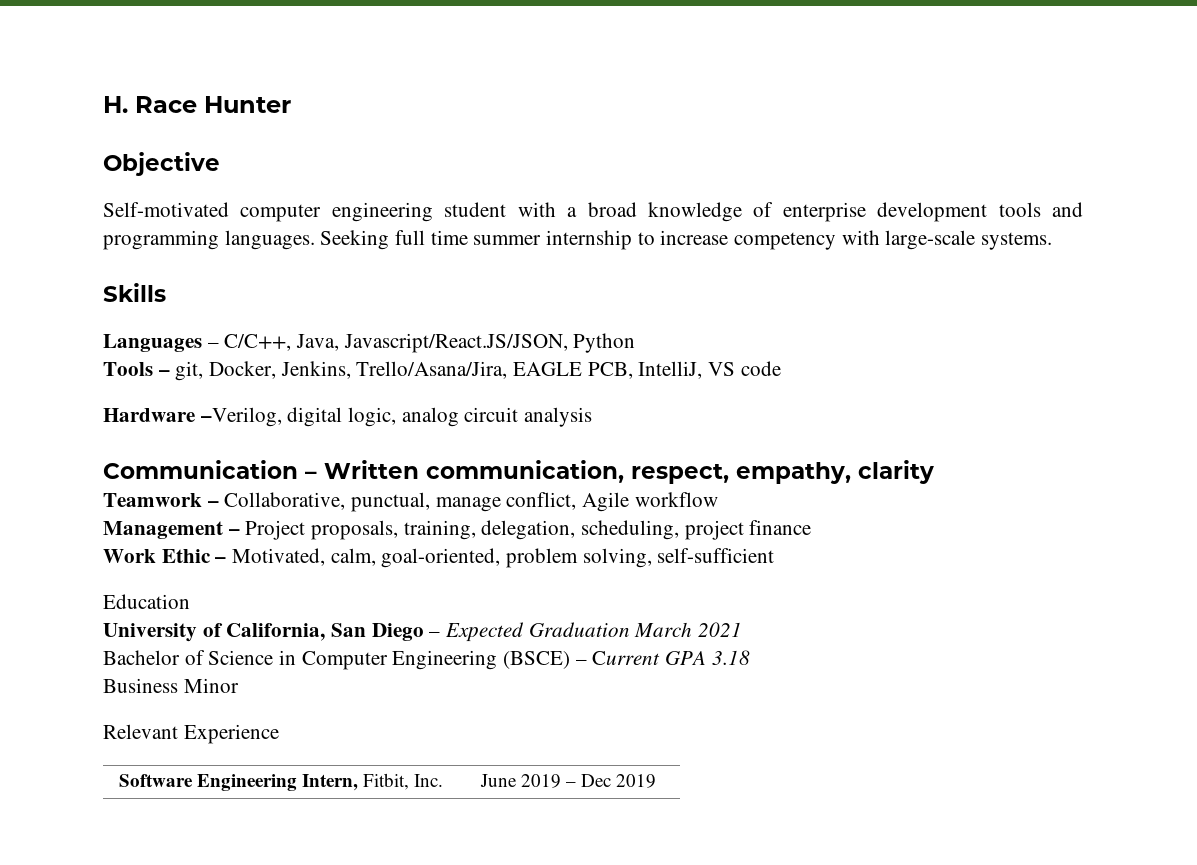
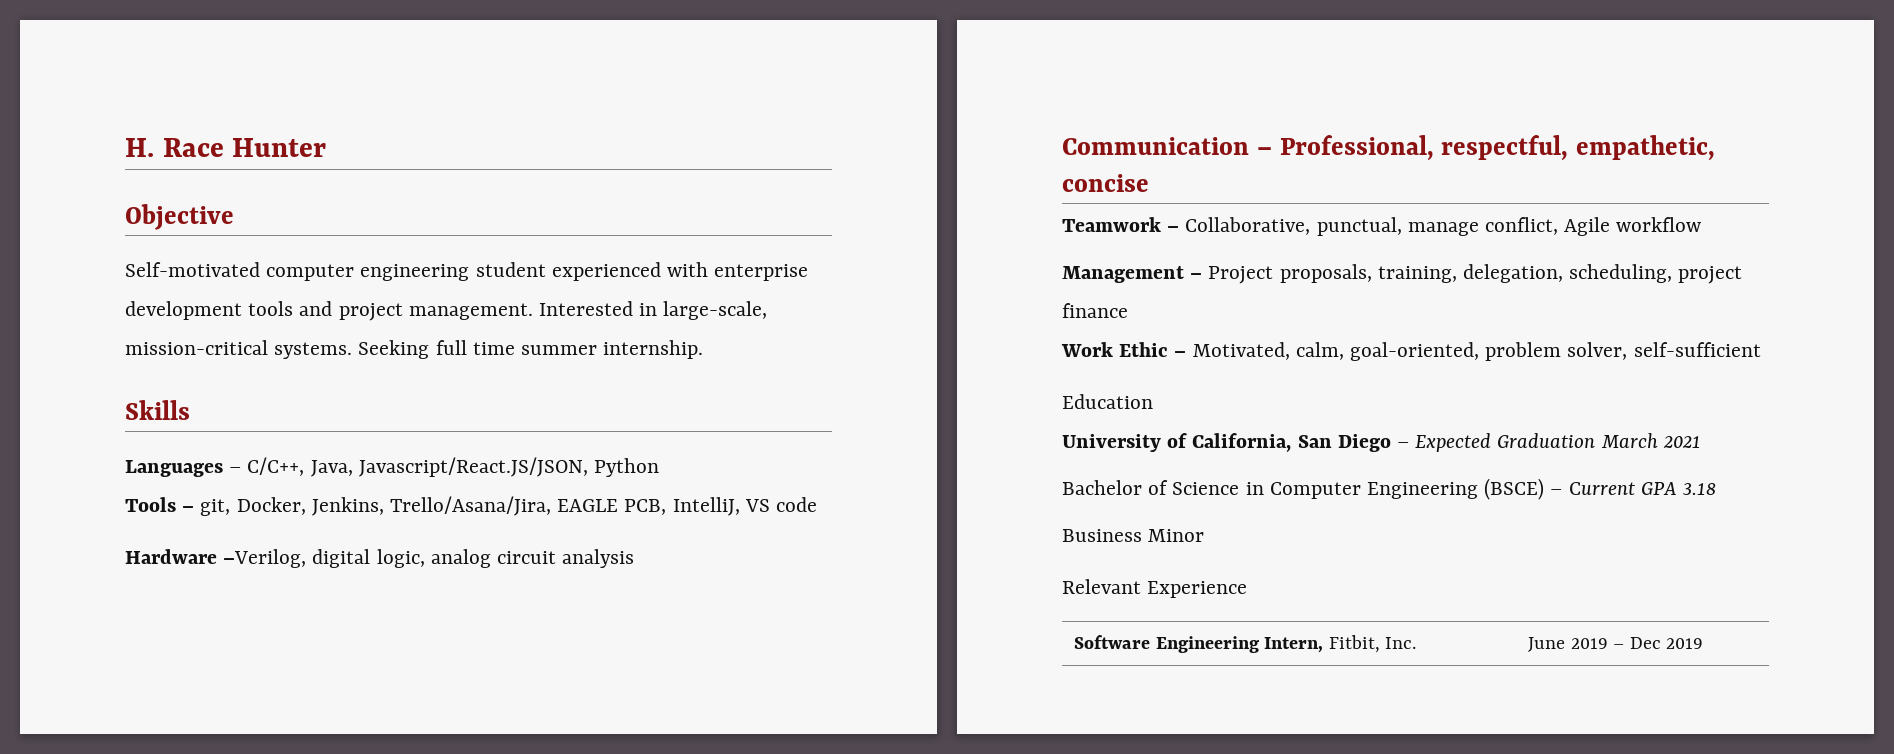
[517,202,1083,222] [103,230,1053,250] with a broad knowledge of enterprise development tools and programming languages. Seeking full time summer internship to increase competency with large-scale systems. -> [551,262,809,281] [125,301,768,321] [125,340,704,359] experienced with enterprise development tools and project management. Interested in large-scale, mission-critical systems. Seeking full time summer internship.
[324,460,934,484] Written communication, respect, empathy, clarity -> [1279,135,1716,161] [1062,174,1149,192] Professional, respectful, empathetic, concise
[582,548,652,568] solving, -> [1567,342,1628,360] solver,

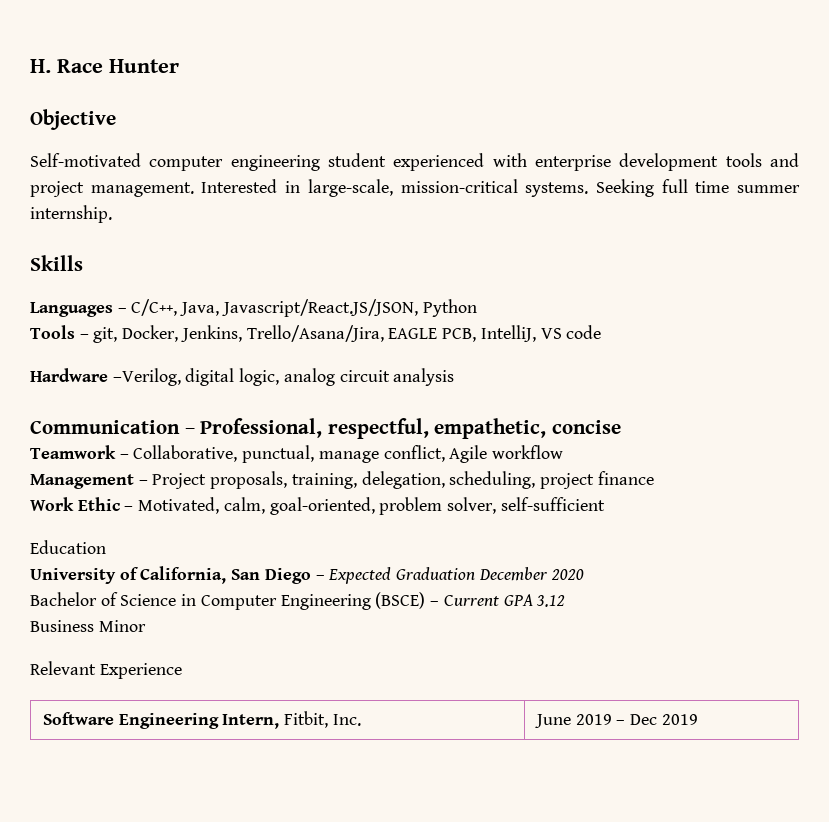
[1600,433,1701,448] March 2021 -> [478,567,584,581] December 2020
[1683,483,1717,495] 3.18 -> [536,595,566,607] 3.12

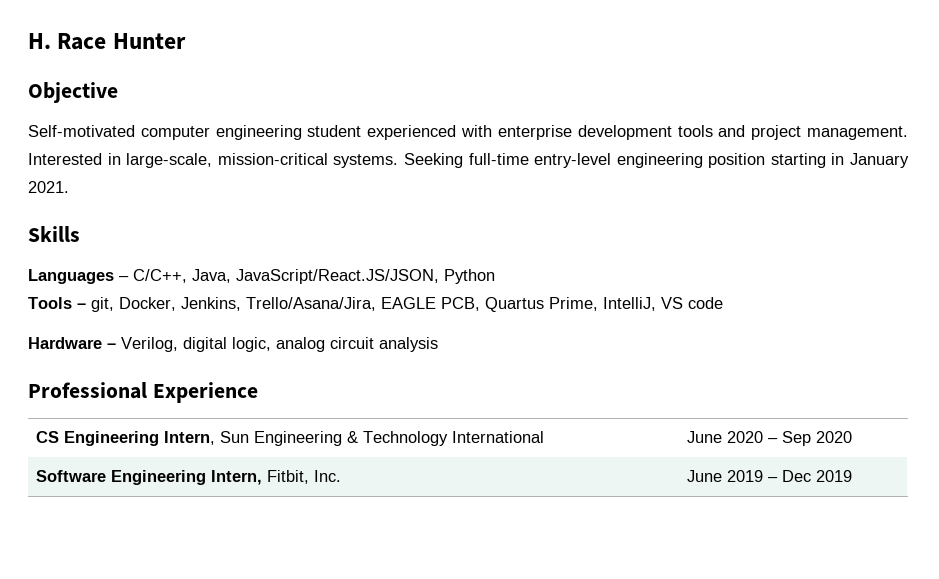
[661,179,801,193] [30,205,112,223] full time summer internship. -> [468,153,910,168] [28,181,69,193] full-time entry-level engineering position starting in January 2021.
[221,299,418,317] Javascript/React.JS/JSON, -> [236,269,439,284] JavaScript/React.JS/JSON,
(477, 335) none -> [485,297,598,312] Quartus Prime,
[112,368,181,386] –Verilog, -> [107,337,178,352] – Verilog,
[30,418,621,439] [30,445,564,463] [30,471,654,489] [30,497,605,515] [30,540,106,554] [30,566,584,584] [30,592,566,610] [30,620,146,632] [30,661,182,679] Communication – Professional, respectful, empathetic, concise // Teamwork – Collaborative, punctual, manage conflict, Agile workflow // Management – Project proposals, training, delegation, scheduling, project finance // Work Ethic – Motivated, calm, goal-oriented, problem solver, self-sufficient // Education // University of California, San Diego – Expected Graduation December 2020 // Bachelor of Science in Computer Engineering (BSCE) – Current GPA 3.12 // Business Minor // Relevant Experience -> [28,382,258,403] [36,431,545,446] [687,431,853,446] Professional Experience // CS Engineering Intern, Sun Engineering & Technology International | June 2020 – Sep 2020

